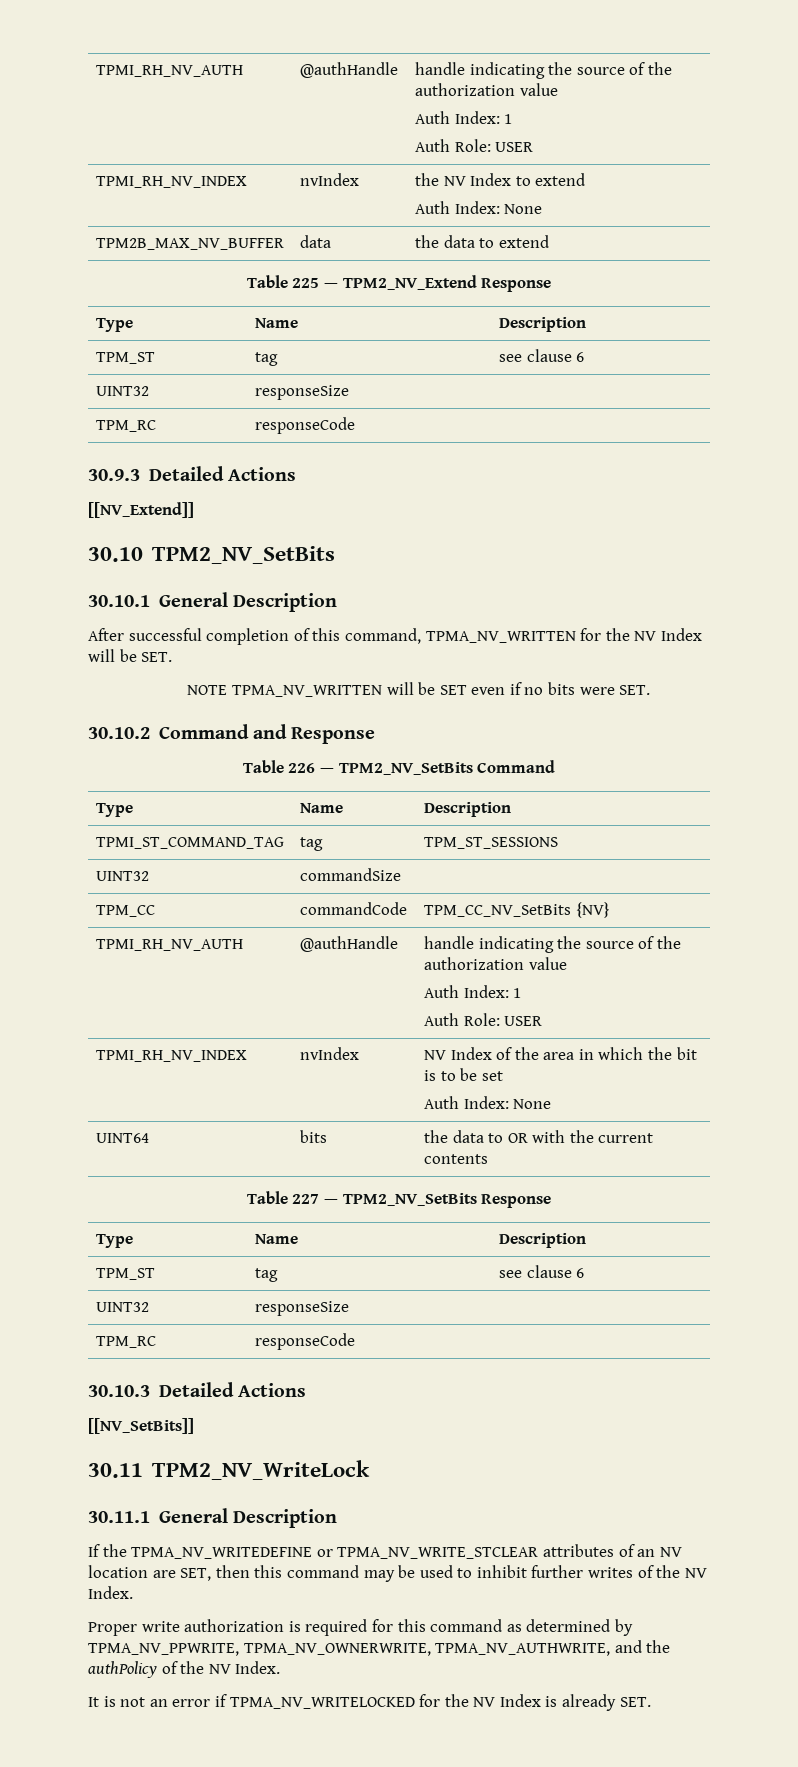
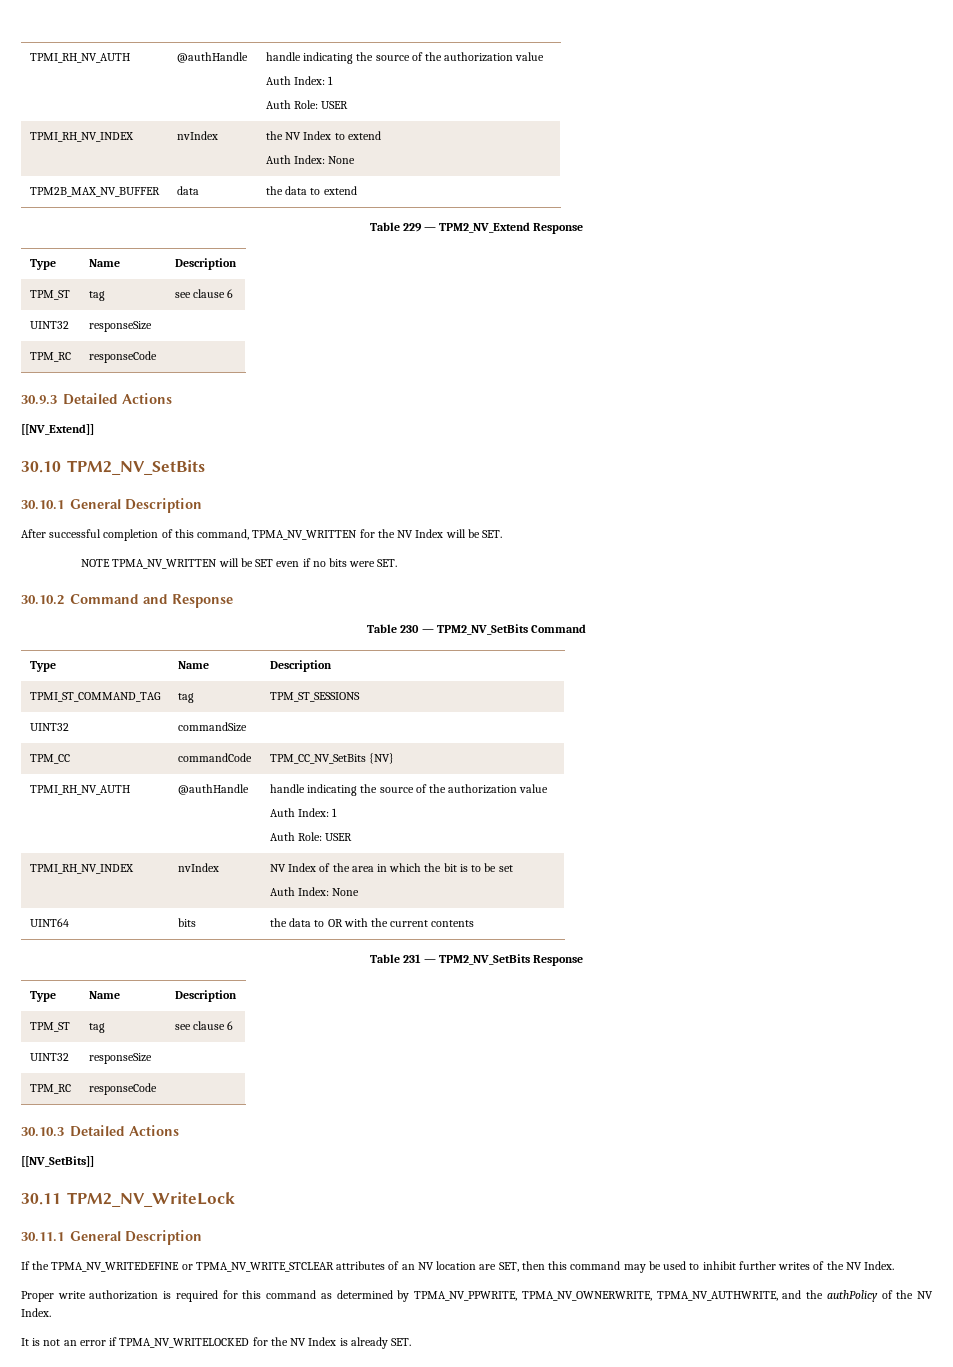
[292,278,320,288] 225 -> [402,223,422,232] 229
[288,763,316,773] 226 -> [400,625,420,633] 230
[292,1194,320,1204] 227 -> [402,954,421,963] 231

